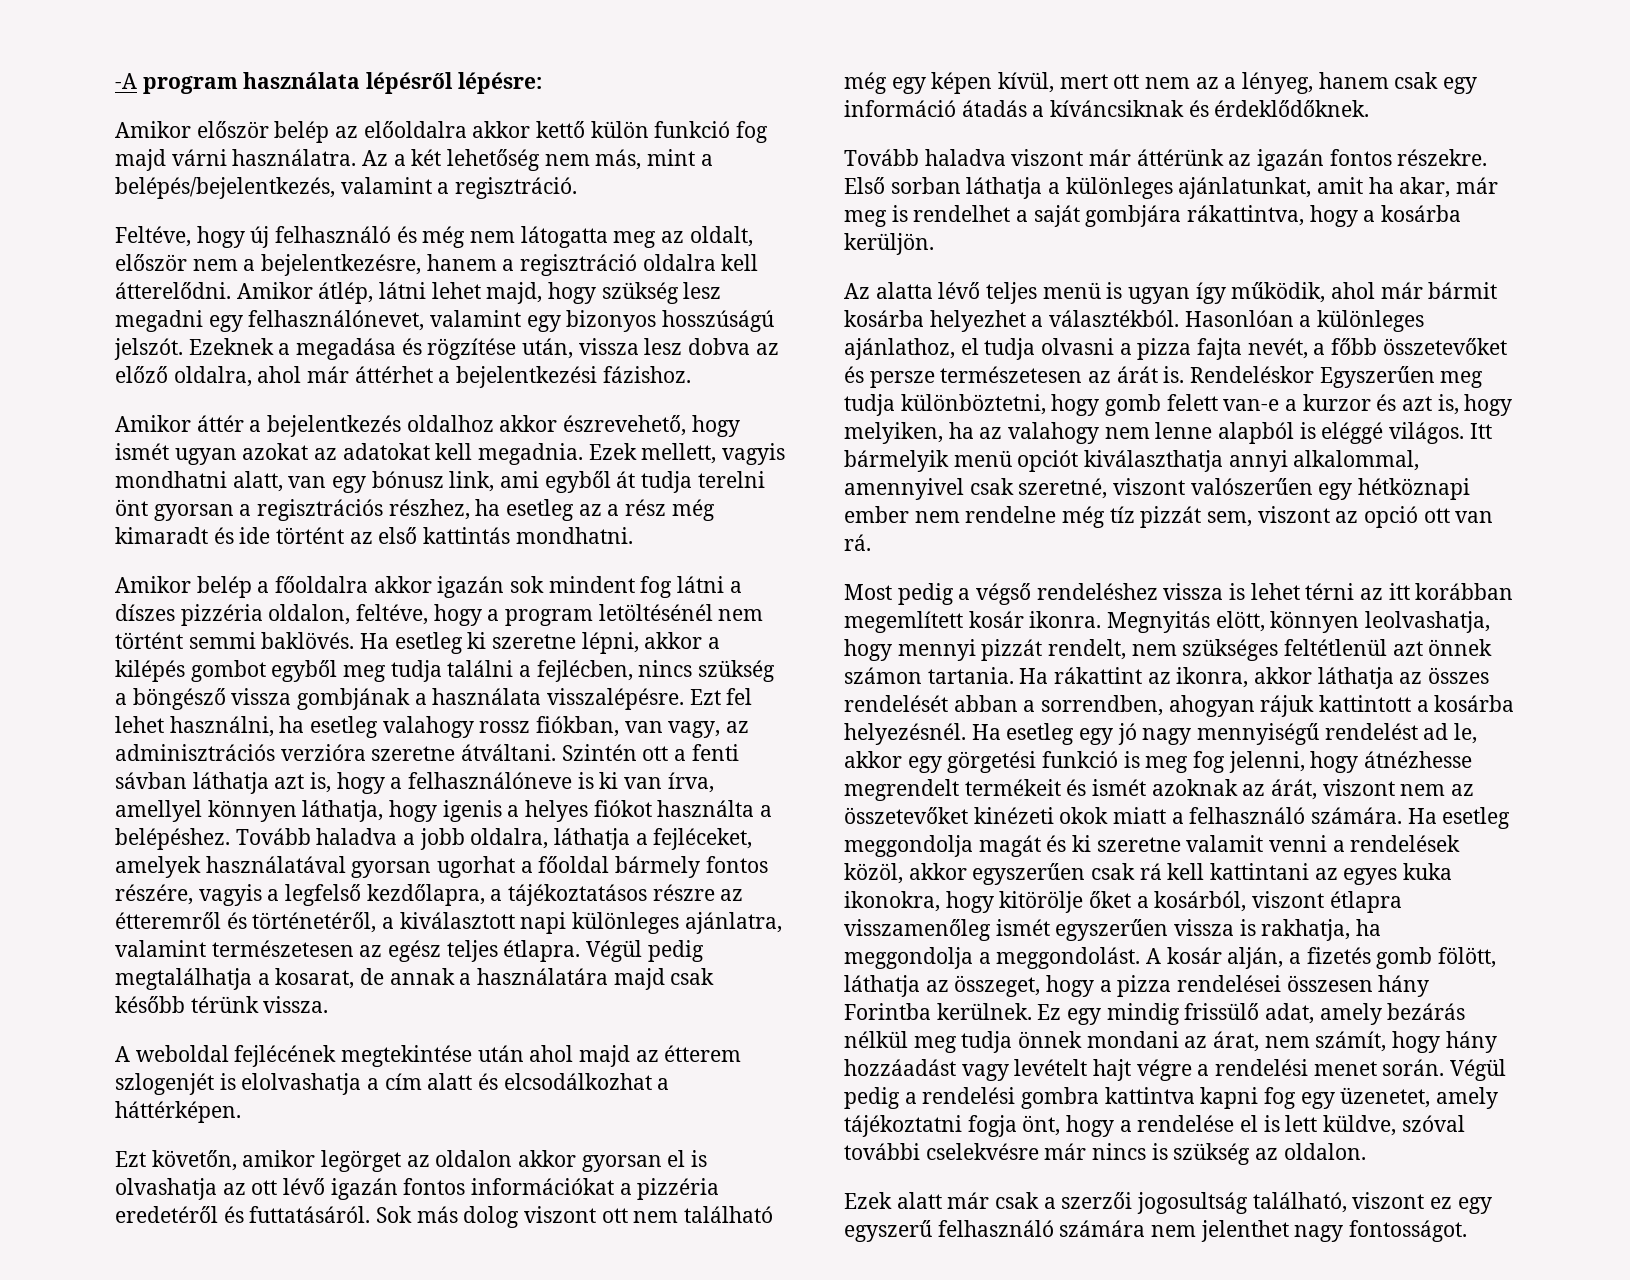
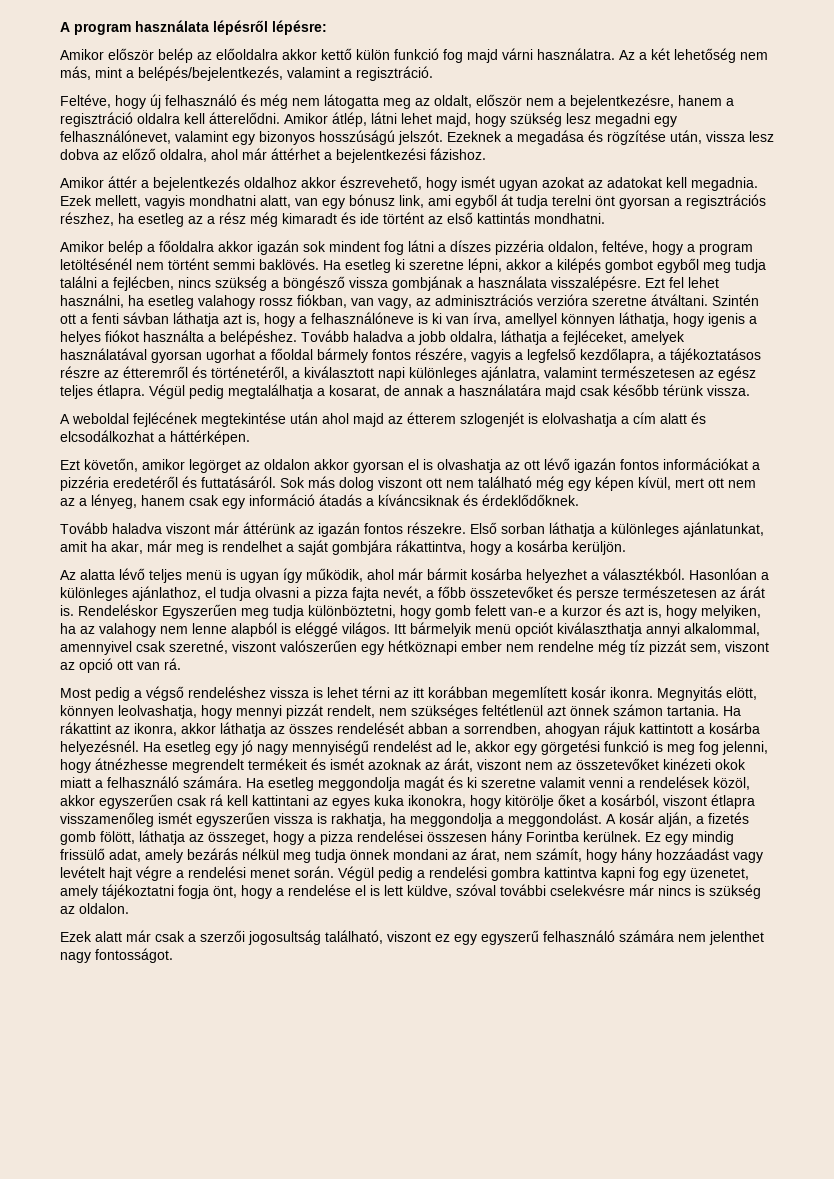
[115,73,137,89] -A -> [60,22,70,32] A

